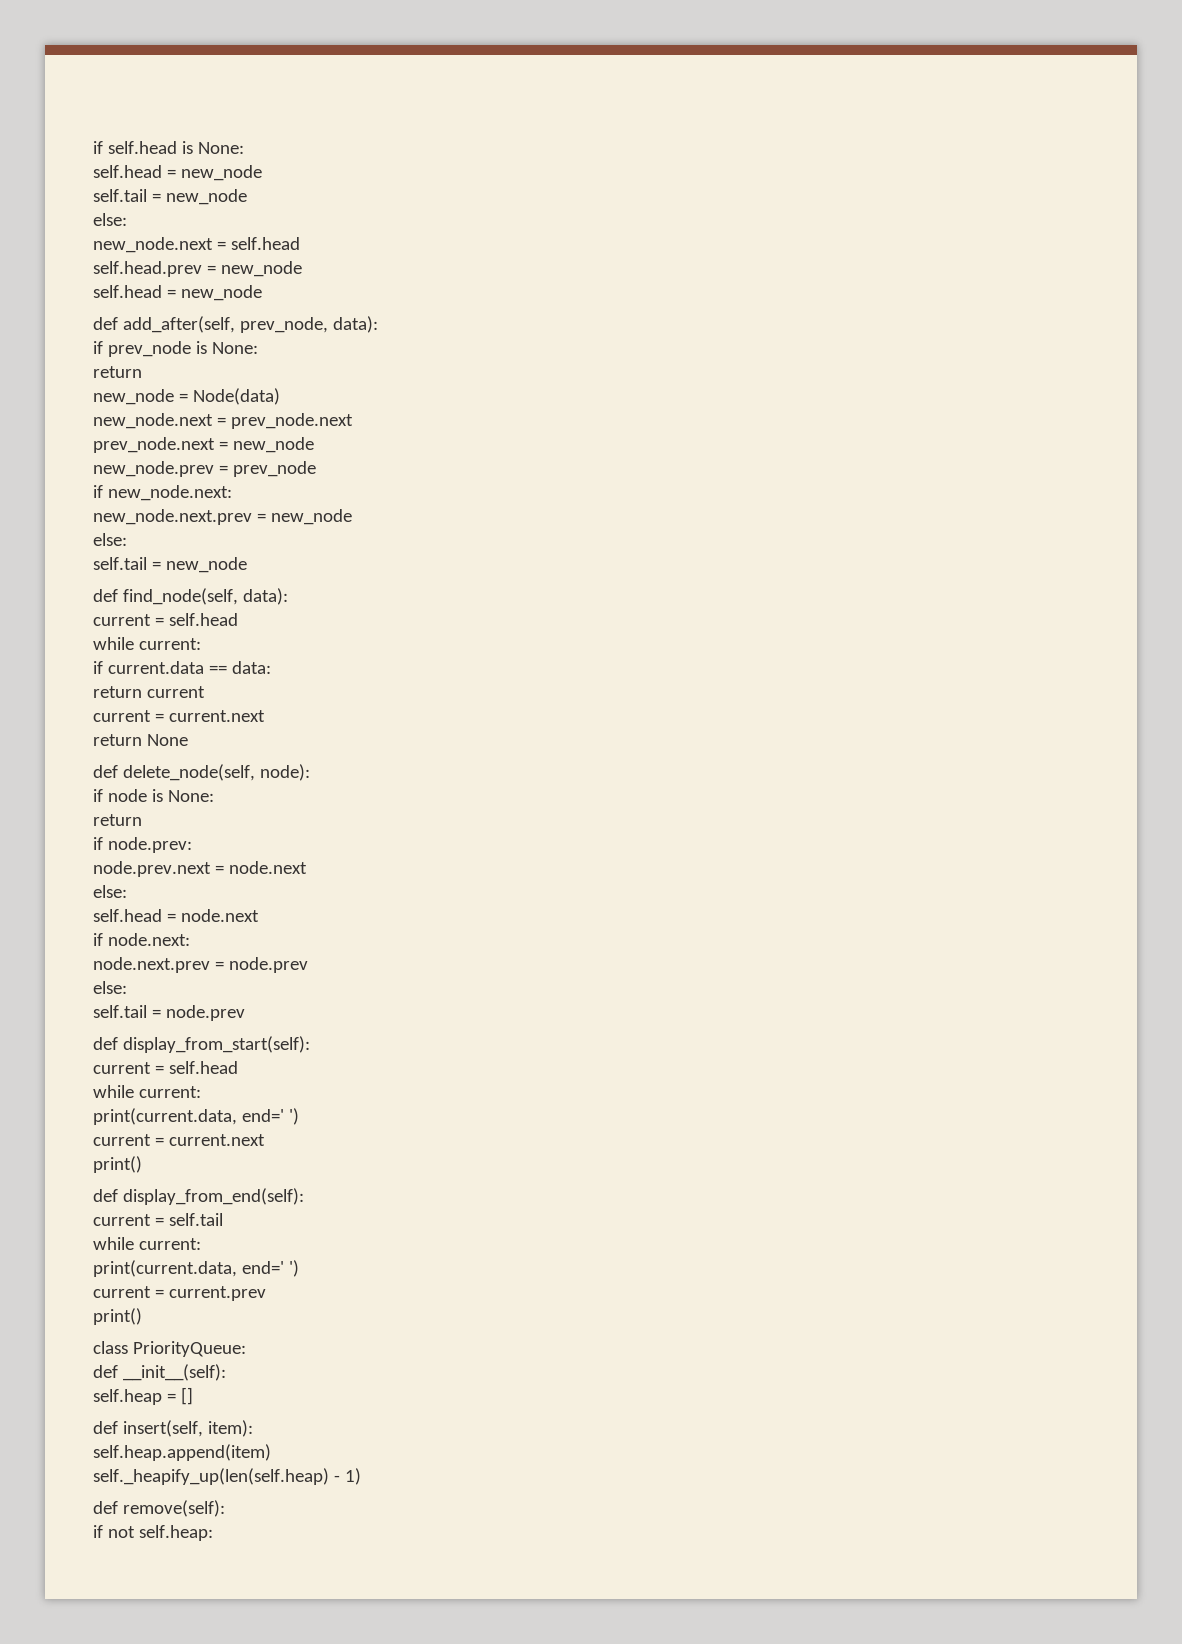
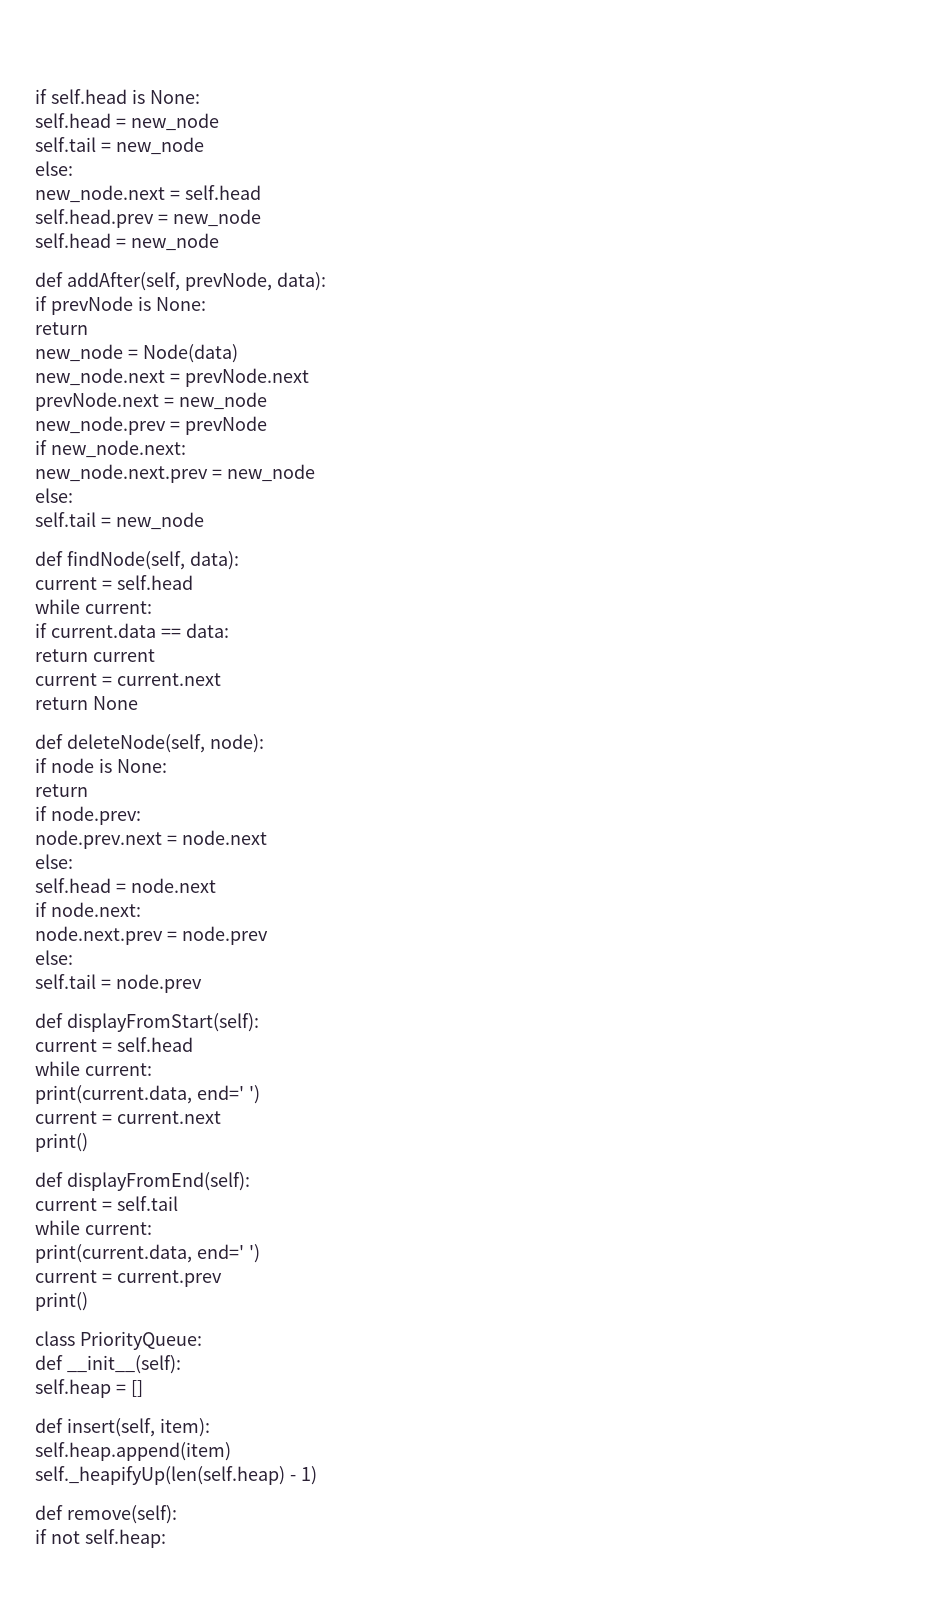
[122,316,328,333] add_after(self, prev_node, -> [66,272,272,291] addAfter(self, prevNode,
[107,341,191,357] prev_node -> [50,296,133,315] prevNode
[230,413,353,429] [93,437,215,453] prev_node.next // prev_node.next -> [184,368,309,387] [35,392,159,411] prevNode.next // prevNode.next
[232,461,316,477] prev_node -> [184,416,267,435] prevNode
[122,588,238,605] find_node(self, -> [66,551,185,570] findNode(self,
[122,764,255,781] delete_node(self, -> [66,734,205,753] deleteNode(self,
[122,1036,310,1053] display_from_start(self): -> [66,1013,259,1032] displayFromStart(self):
[122,1188,304,1205] display_from_end(self): -> [66,1172,250,1191] displayFromEnd(self):
[93,1468,329,1485] self._heapify_up(len(self.heap) -> [35,1466,285,1485] self._heapifyUp(len(self.heap)

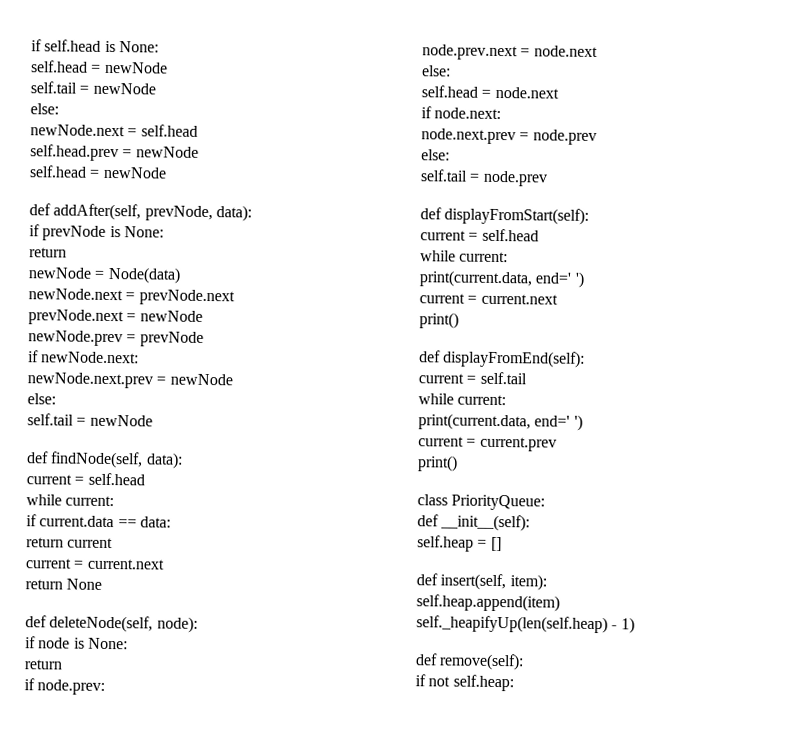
[130,113,219,131] [35,137,204,155] [35,161,73,176] [35,185,165,203] new_node // self.tail = new_node // else: // new_node.next -> [104,61,168,74] [30,81,156,95] [30,103,59,115] [30,124,125,137] newNode // self.tail = newNode // else: // newNode.next
[172,209,261,227] [35,233,219,251] new_node // self.head = new_node -> [135,146,199,158] [29,165,167,179] newNode // self.head = newNode
[35,344,123,362] new_node -> [28,267,92,279] newNode
[35,368,165,386] new_node.next -> [28,288,123,301] newNode.next
[178,392,267,410] [35,416,166,435] new_node // new_node.prev -> [139,310,203,322] [28,330,123,347] newNode // newNode.prev
[50,440,186,458] [35,464,315,483] [35,488,73,503] [35,512,204,530] new_node.next: // new_node.next.prev = new_node // else: // self.tail = new_node -> [41,351,140,364] [27,372,233,389] [27,393,56,405] [27,413,153,427] newNode.next: // newNode.next.prev = newNode // else: // self.tail = newNode

